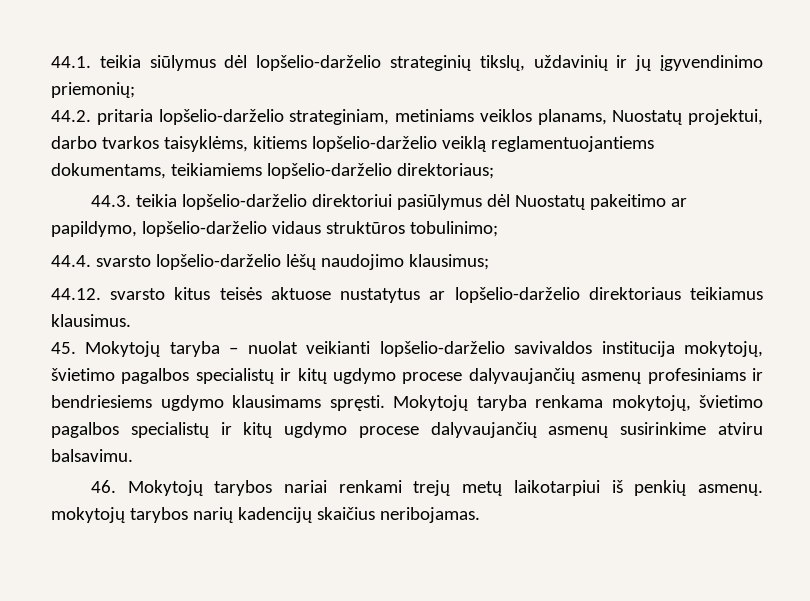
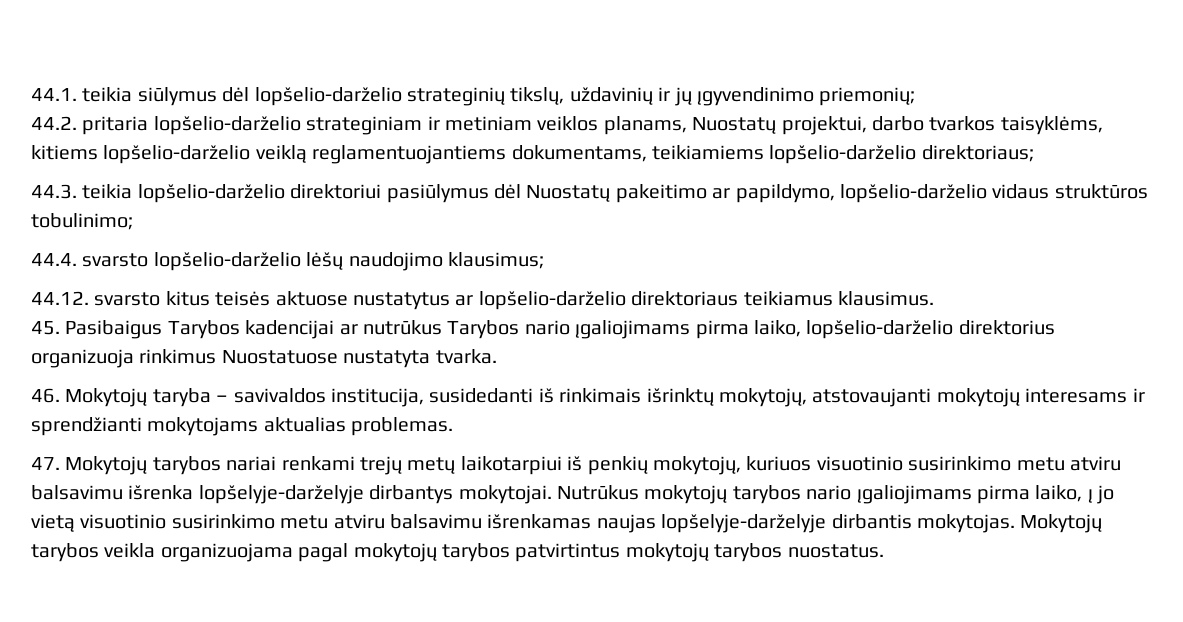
[289,109,474,125] strateginiam, metiniams -> [306,116,532,135] strateginiam ir metiniam
[85,341,763,357] [51,368,763,384] [51,395,763,411] [51,422,763,438] [51,449,133,462] [90,480,116,493] Mokytojų taryba – nuolat veikianti lopšelio-darželio savivaldos institucija mokytojų, švietimo pagalbos specialistų ir kitų ugdymo procese dalyvaujančių asmenų profesiniams ir bendriesiems ugdymo klausimams spręsti. Mokytojų taryba renkama mokytojų, švietimo pagalbos specialistų ir kitų ugdymo procese dalyvaujančių asmenų susirinkime atviru balsavimu. // 46. -> [65,320,1055,339] [31,349,497,368] [31,388,1145,407] [31,417,454,436] [31,457,60,470] Pasibaigus Tarybos kadencijai ar nutrūkus Tarybos nario įgaliojimams pirma laiko, lopšelio-darželio direktorius organizuoja rinkimus Nuostatuose nustatyta tvarka. // 46. Mokytojų taryba – savivaldos institucija, susidedanti iš rinkimais išrinktų mokytojų, atstovaujanti mokytojų interesams ir sprendžianti mokytojams aktualias problemas. // 47.
[697,484,763,496] [51,507,480,523] asmenų. mokytojų tarybos narių kadencijų skaičius neribojamas. -> [652,456,1121,475] [31,485,1115,504] [31,514,1103,533] [31,543,884,562] mokytojų, kuriuos visuotinio susirinkimo metu atviru balsavimu išrenka lopšelyje-darželyje dirbantys mokytojai. Nutrūkus mokytojų tarybos nario įgaliojimams pirma laiko, į jo vietą visuotinio susirinkimo metu atviru balsavimu išrenkamas naujas lopšelyje-darželyje dirbantis mokytojas. Mokytojų tarybos veikla organizuojama pagal mokytojų tarybos patvirtintus mokytojų tarybos nuostatus.

